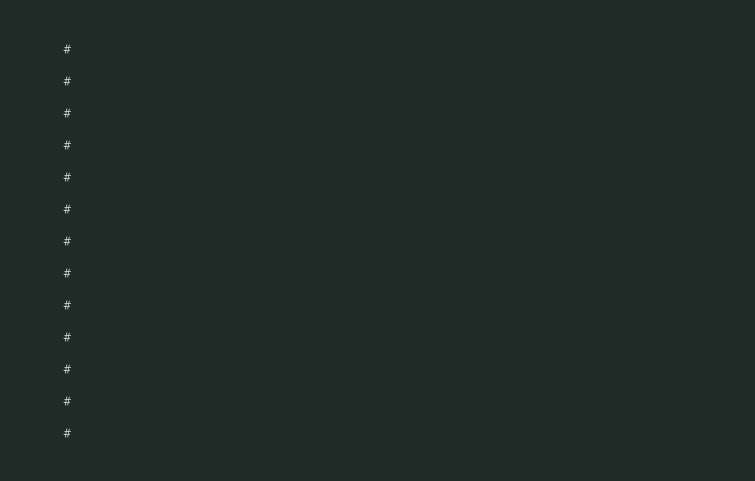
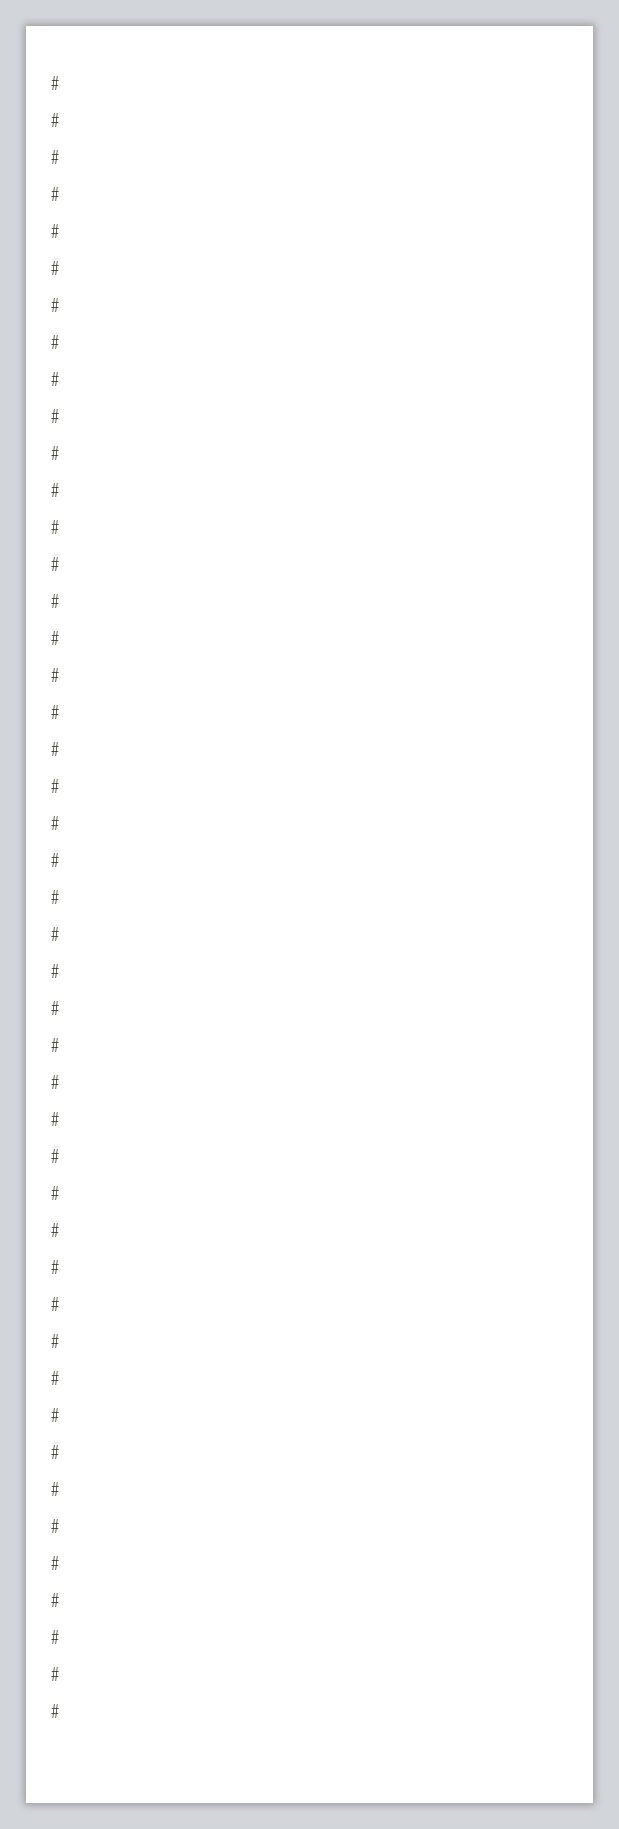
(72, 433) none -> [51,557,59,571] [51,594,59,608] [51,631,59,645] [51,668,59,682] [51,705,59,719] [51,742,59,756] [51,779,59,793] [51,816,59,830] [51,853,59,867] [51,890,59,904] [51,927,59,941] [51,964,59,978] [51,1001,59,1015] [51,1038,59,1052] [51,1075,59,1089] [51,1112,59,1126] [51,1149,59,1163] [51,1186,59,1200] [51,1223,59,1237] [51,1260,59,1274] [51,1297,59,1311] [51,1334,59,1348] [51,1371,59,1385] [51,1408,59,1422] [51,1445,59,1459] [51,1482,59,1496] [51,1519,59,1533] [51,1556,59,1570] [51,1593,59,1607] [51,1630,59,1644] [51,1667,59,1681] [51,1704,59,1718] // # // # // # // # // # // # // # // # // # // # // # // # // # // # // # // # // # // # // # // # // # // # // # // # // # // # // # // # // # // # // # // #

